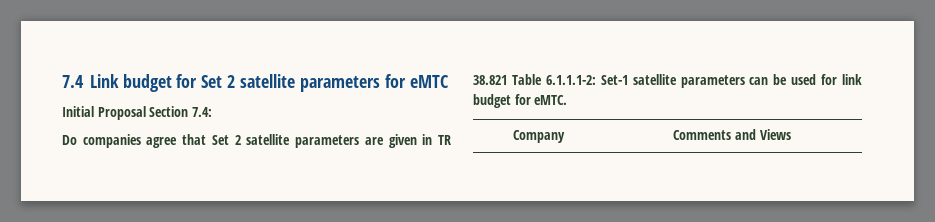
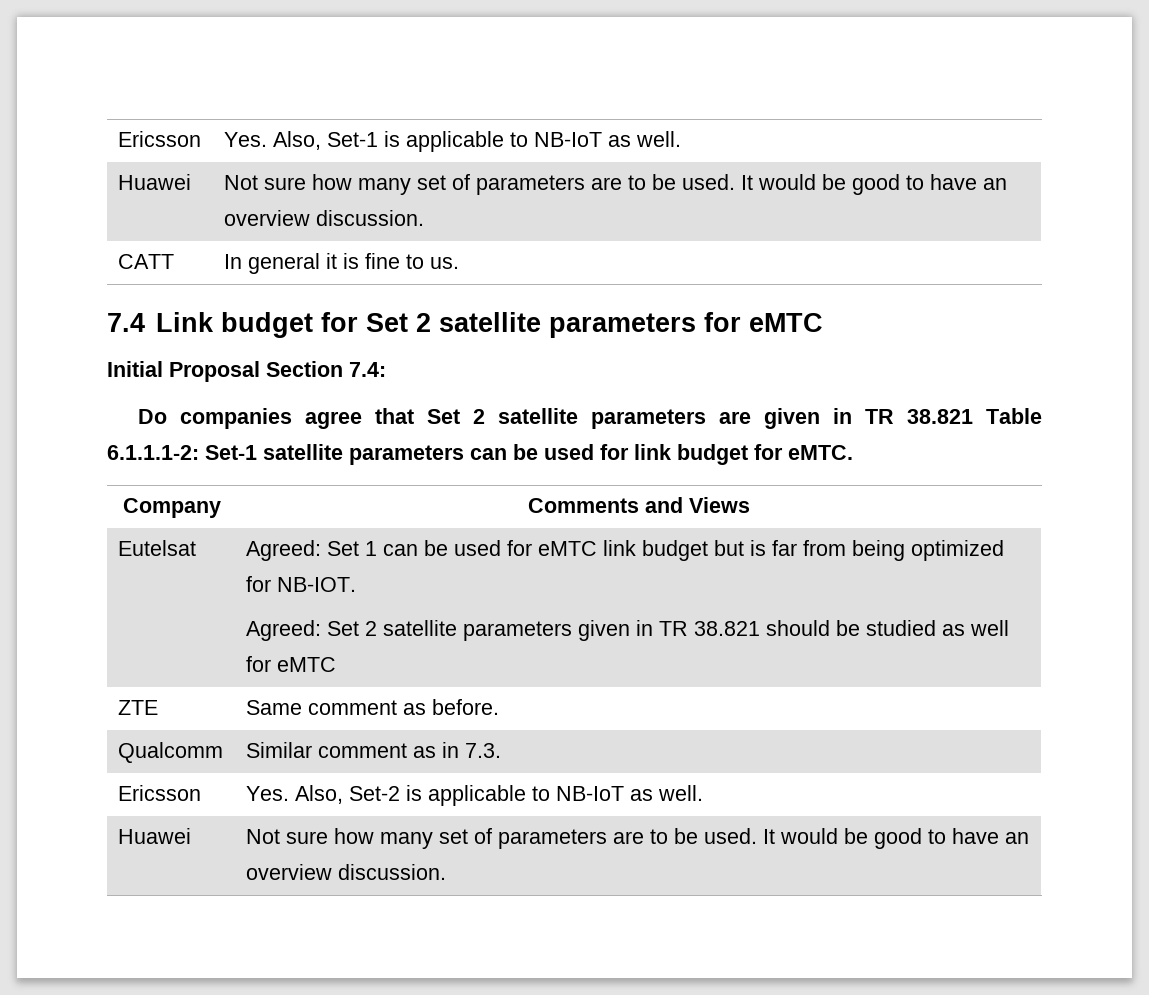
(62, 81) none -> [118,131,202,147] [224,131,682,152] [118,174,192,190] [224,174,1008,195] [224,210,425,226] [118,254,175,269] [224,253,460,274] Ericsson | Yes. Also, Set-1 is applicable to NB-IoT as well. // Huawei | Not sure how many set of parameters are to be used. It would be good to have an overview discussion. // CATT | In general it is fine to us. //
(791, 134) none -> [118,540,197,556] [246,540,1005,561] [246,576,357,592] [246,620,1010,641] [246,656,337,672] [118,700,159,715] [246,699,500,715] [118,742,224,763] [246,742,502,758] [118,785,202,801] [246,785,704,806] [118,828,192,844] [246,828,1030,849] [246,864,447,880] // Eutelsat | Agreed: Set 1 can be used for eMTC link budget but is far from being optimized for NB-IOT. // Agreed: Set 2 satellite parameters given in TR 38.821 should be studied as well for eMTC // ZTE | Same comment as before. // Qualcomm | Similar comment as in 7.3. // Ericsson | Yes. Also, Set-2 is applicable to NB-IoT as well. // Huawei | Not sure how many set of parameters are to be used. It would be good to have an overview discussion.

